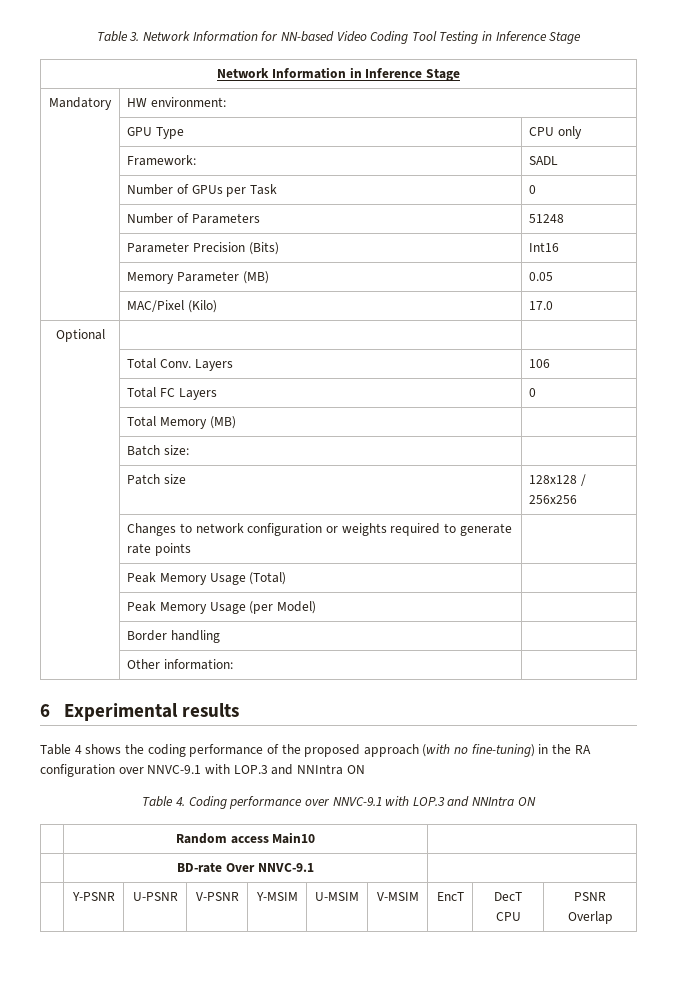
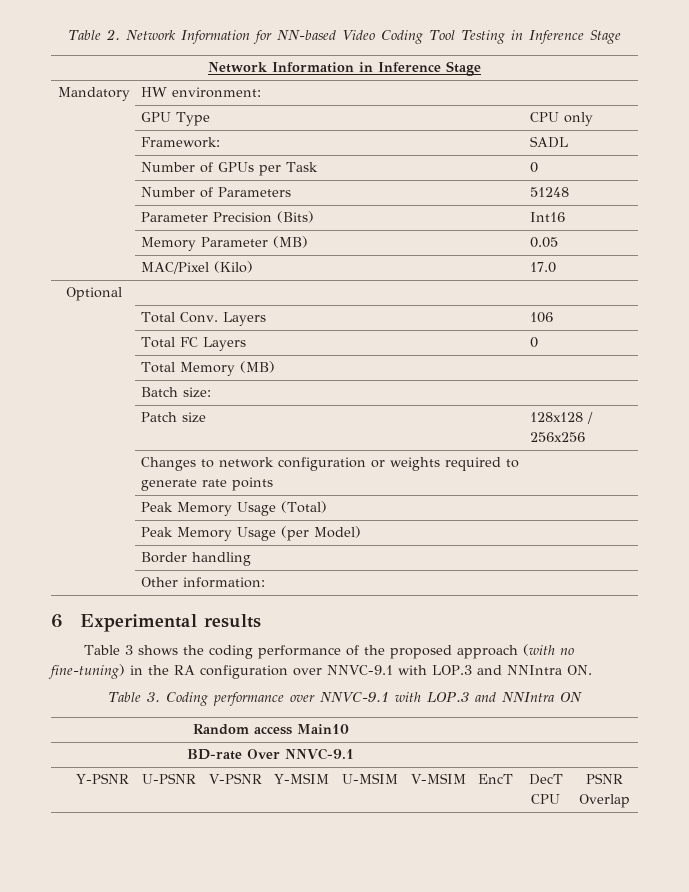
[96,31,140,42] Table 3. -> [67,29,120,40] Table 2.
[74,745,82,754] 4 -> [124,645,133,655] 3
[346,765,365,774] [142,796,185,807] ON // Table 4. -> [566,665,592,675] [108,692,160,702] ON. // Table 3.

